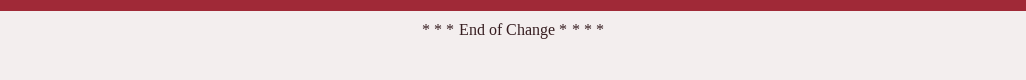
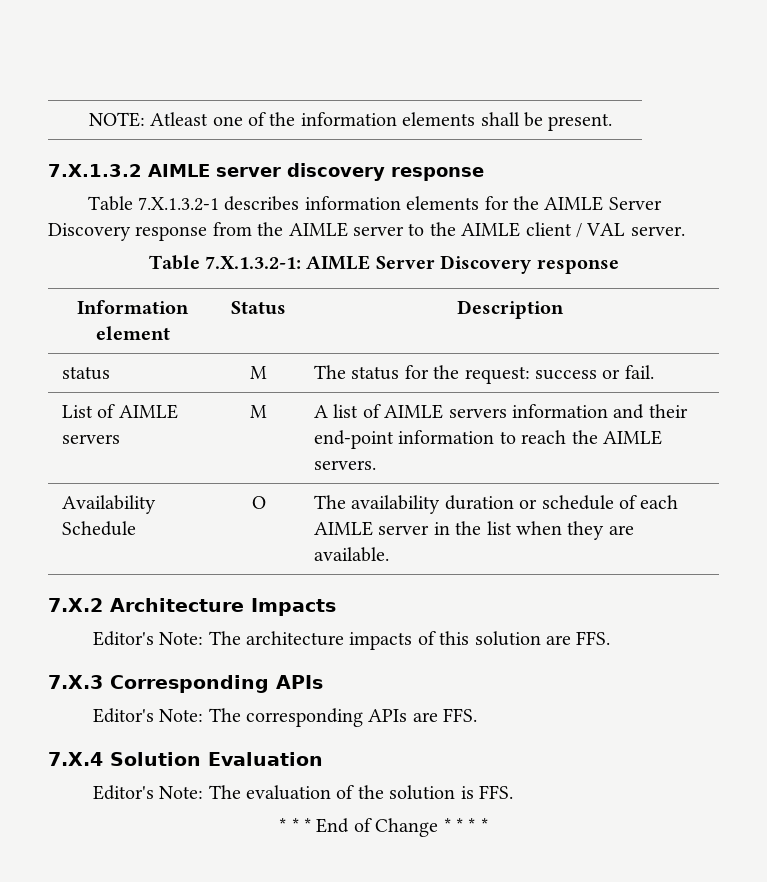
(421, 29) none -> [88,112,613,131] [48,163,484,181] [87,196,662,211] [48,222,685,241] [148,255,619,274] [77,300,189,314] [95,326,170,340] [231,301,286,315] [456,300,564,319] [61,366,110,380] [250,366,267,379] [313,365,654,384] [61,404,178,419] [61,434,120,444] [250,405,267,418] [313,404,688,419] [313,430,662,449] [313,460,376,470] [61,495,156,514] [61,521,136,536] [251,496,266,509] [313,495,679,514] [313,521,634,540] [313,547,389,562] [48,598,336,616] [92,631,611,650] [48,675,323,693] [92,708,478,727] [48,752,323,766] [92,785,513,800] NOTE: Atleast one of the information elements shall be present. // 7.X.1.3.2 AIMLE server discovery response // Table 7.X.1.3.2-1 describes information elements for the AIMLE Server Discovery response from the AIMLE server to the AIMLE client / VAL server. // Table 7.X.1.3.2-1: AIMLE Server Discovery response // Information element | Status | Description // status | M | The status for the request: success or fail. // List of AIMLE servers | M | A list of AIMLE servers information and their end-point information to reach the AIMLE servers. // Availability Schedule | O | The availability duration or schedule of each AIMLE server in the list when they are available. // 7.X.2 Architecture Impacts // Editor's Note: The architecture impacts of this solution are FFS. // 7.X.3 Corresponding APIs // Editor's Note: The corresponding APIs are FFS. // 7.X.4 Solution Evaluation // Editor's Note: The evaluation of the solution is FFS. //

